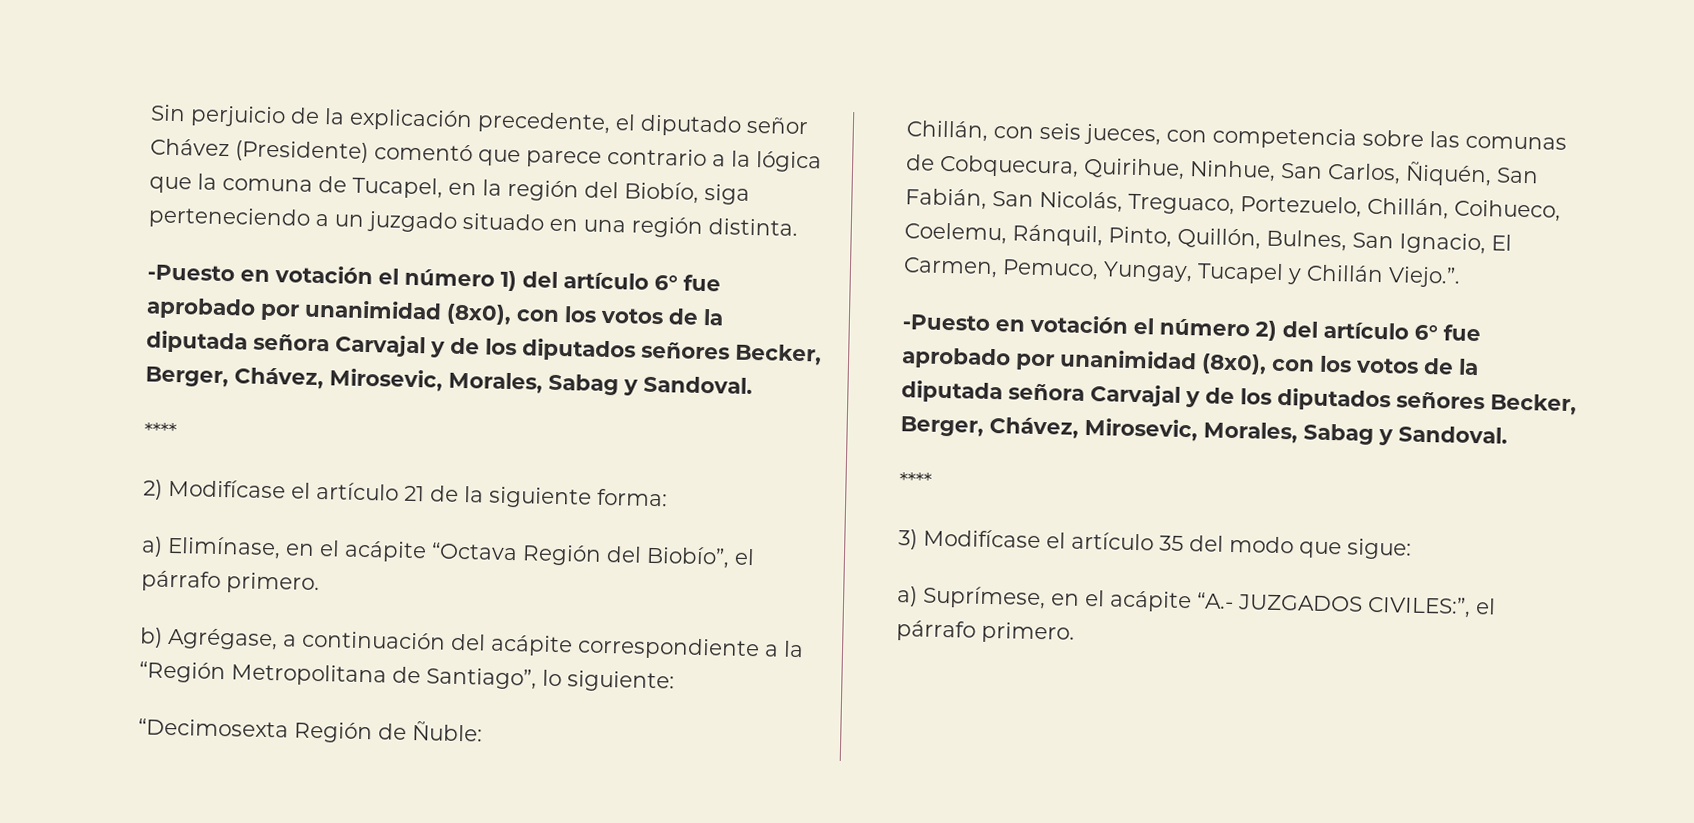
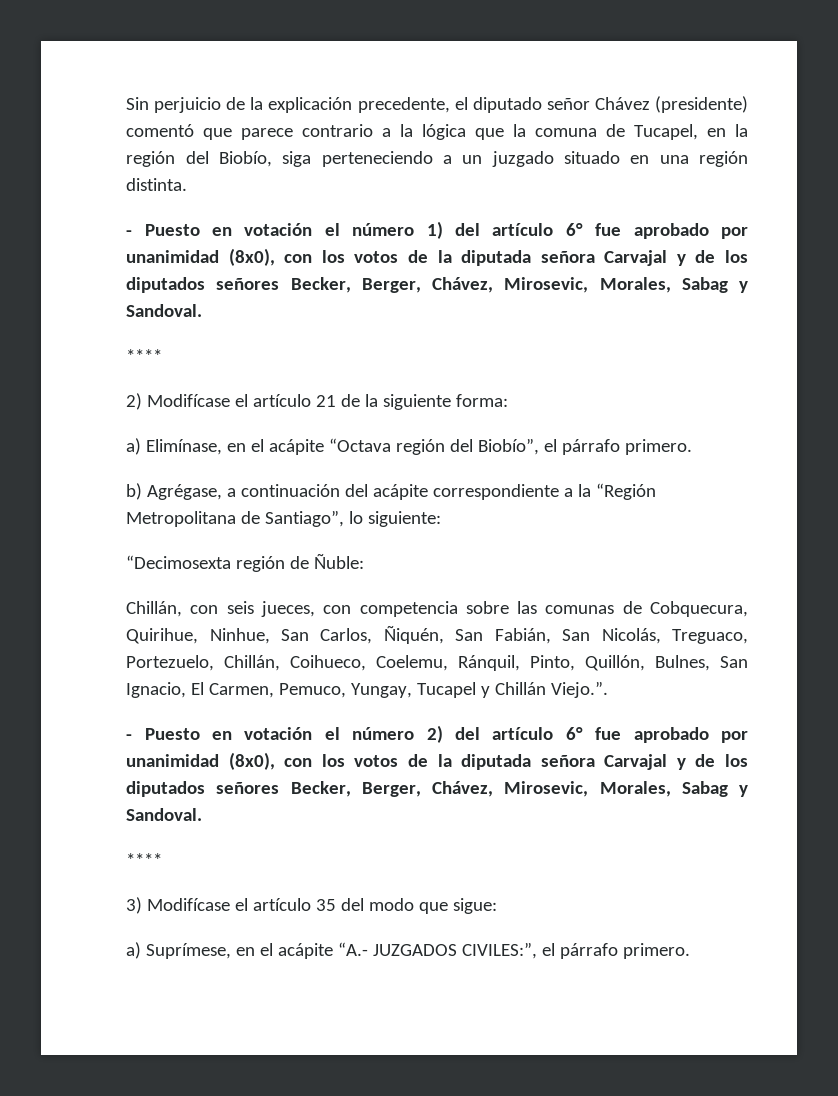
[235,140,370,164] (Presidente) -> [654,96,748,113] (presidente)
[147,264,236,282] -Puesto -> [126,224,200,236] - Puesto
[522,544,603,566] Región -> [396,439,446,455] región
[294,721,374,744] Región -> [236,556,286,572] región
[902,314,992,331] -Puesto -> [126,728,200,740] - Puesto

